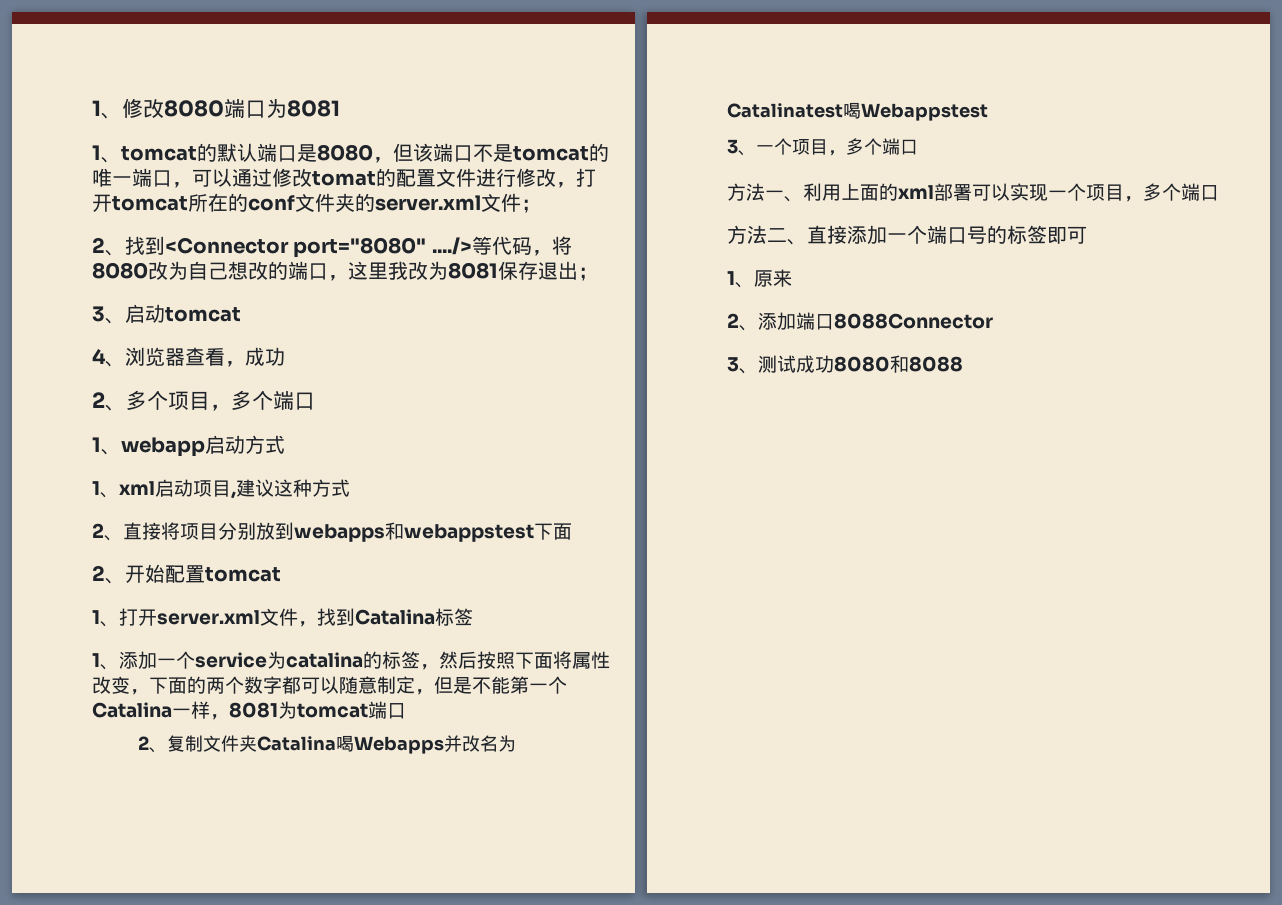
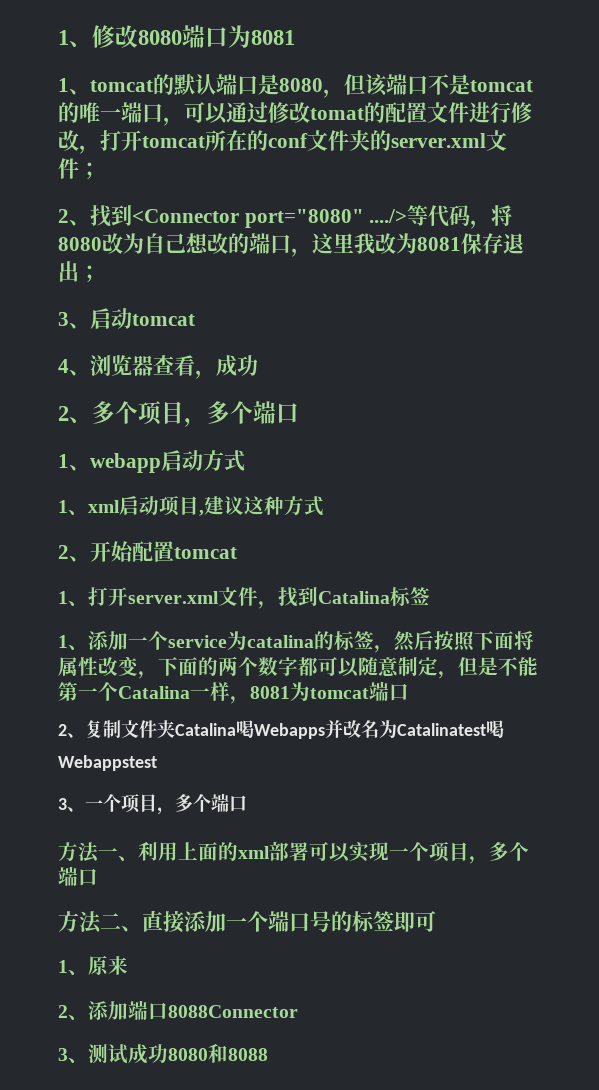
[92,522,572,542] // 2、直接将项目分别放到webapps和webappstest下面 -> (324, 506) none

